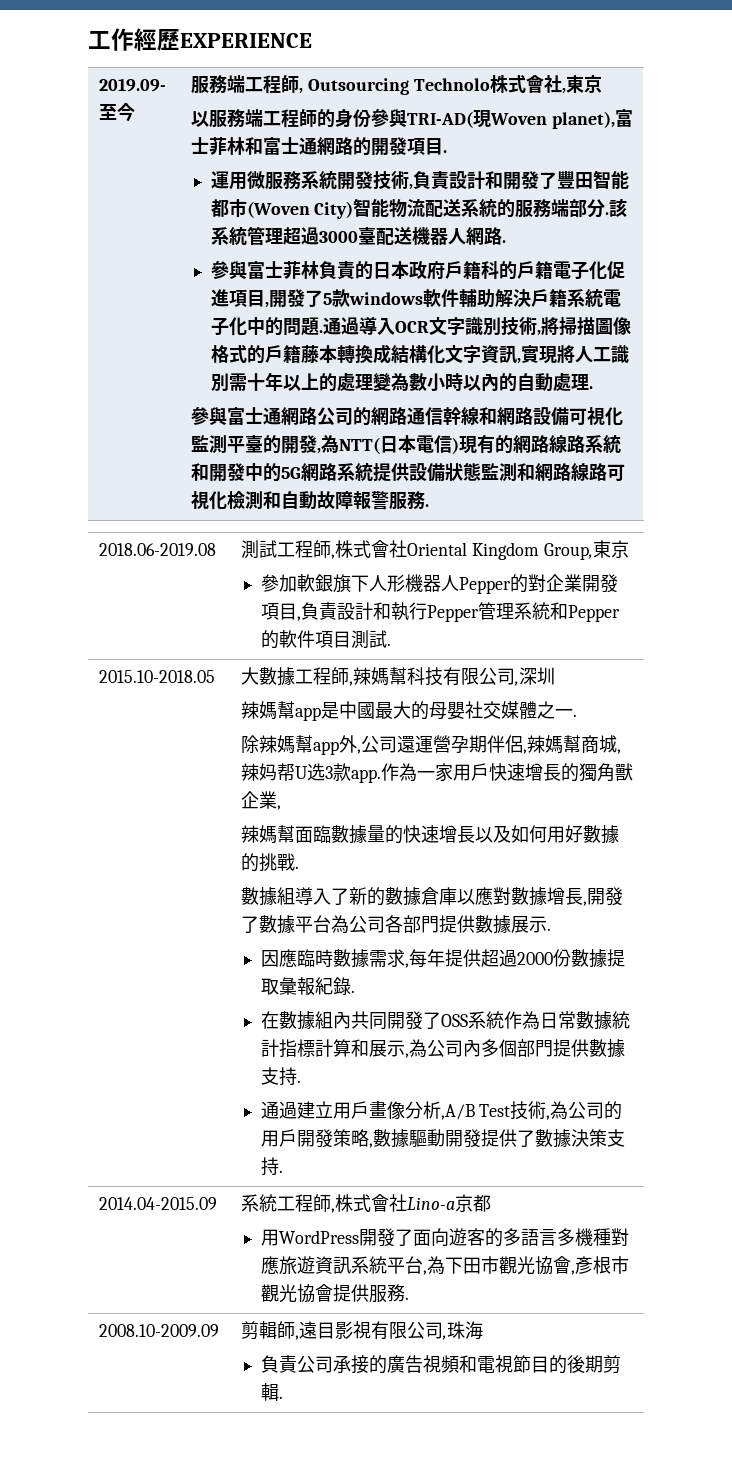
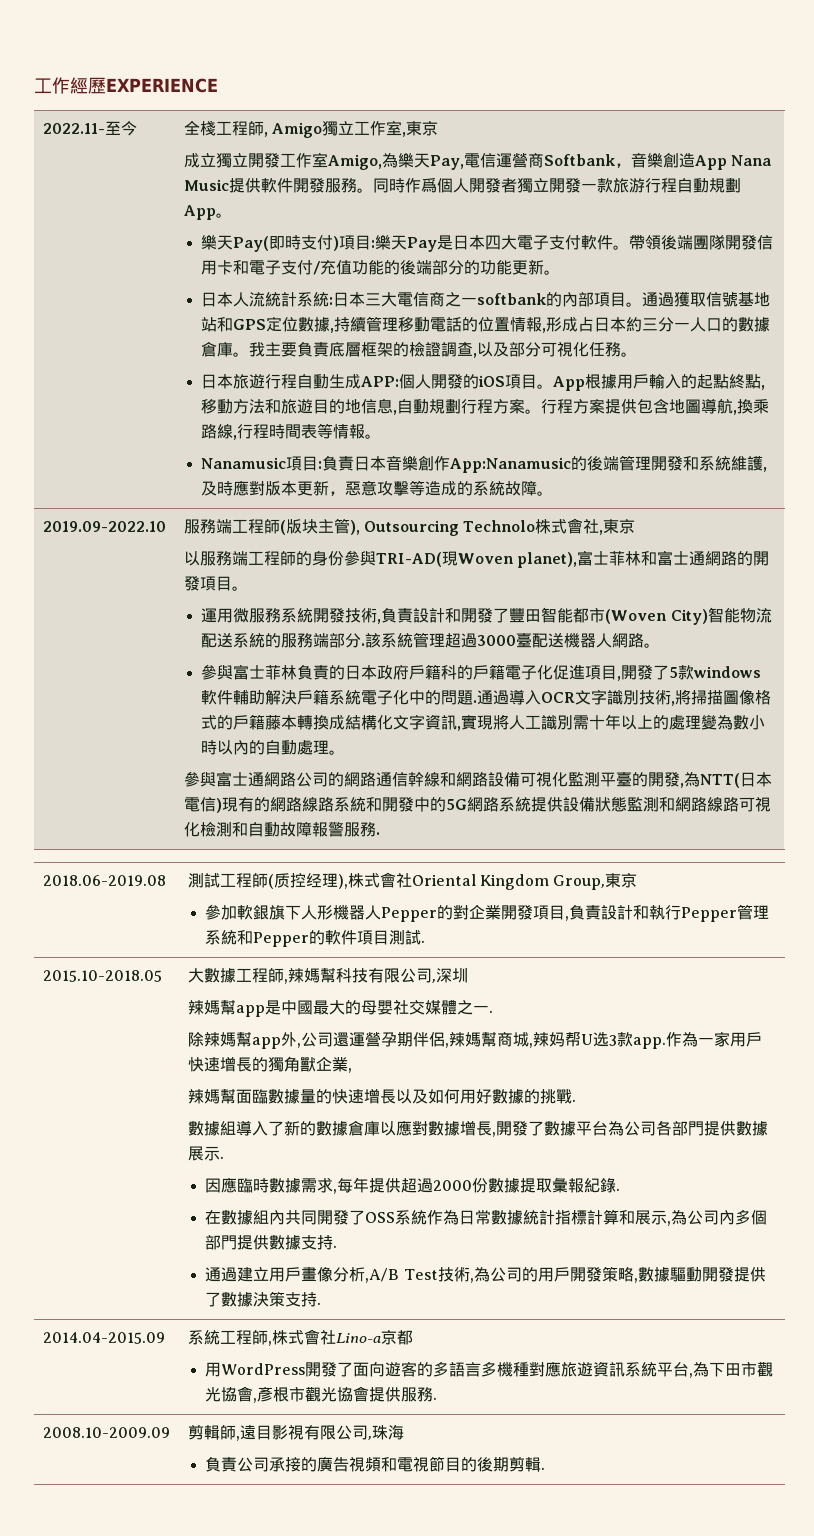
[98,78,166,92] 2019.09- -> [42,123,105,134] 2022.11-
[190,75,303,94] | 服務端工程師, -> [183,120,439,138] [183,152,773,170] [183,177,741,193] [183,205,232,220] [201,234,774,252] [201,259,561,275] [201,292,771,307] [201,316,771,333] [201,341,638,358] [201,374,766,391] [201,398,770,415] [201,423,382,440] [201,455,768,473] [201,480,554,496] [42,521,166,532] [183,518,360,535] | 全棧工程師, Amigo獨立工作室,東京 // 成立獨立開發工作室Amigo,為樂天Pay,電信運營商Softbank，音樂創造App Nana Music提供軟件開發服務。同時作爲個人開發者獨立開發一款旅游行程自動規劃App。 // 樂天Pay(即時支付)項目:樂天Pay是日本四大電子支付軟件。帶領後端團隊開發信用卡和電子支付/充值功能的後端部分的功能更新。 // 日本人流統計系統:日本三大電信商之一softbank的內部項目。通過獲取信號基地站和GPS定位數據,持續管理移動電話的位置情報,形成占日本約三分一人口的數據倉庫。我主要負責底層框架的檢證調查,以及部分可視化任務。 // 日本旅遊行程自動生成APP:個人開發的iOS項目。App根據用戶輸入的起點終點,移動方法和旅遊目的地信息,自動規劃行程方案。行程方案提供包含地圖導航,換乘路線,行程時間表等情報。 // Nanamusic項目:負責日本音樂創作App:Nanamusic的後端管理開發和系統維護,及時應對版本更新，惡意攻擊等造成的系統故障。 // 2019.09-2022.10 | 服務端工程師(版块主管),
[442,150,447,153] . -> [231,586,248,591] 。
[501,240,506,243] . -> [644,643,661,648] 。
[588,386,593,389] . -> [329,750,346,755] 。
[330,554,335,559] , -> [267,873,348,889] (质控经理),

